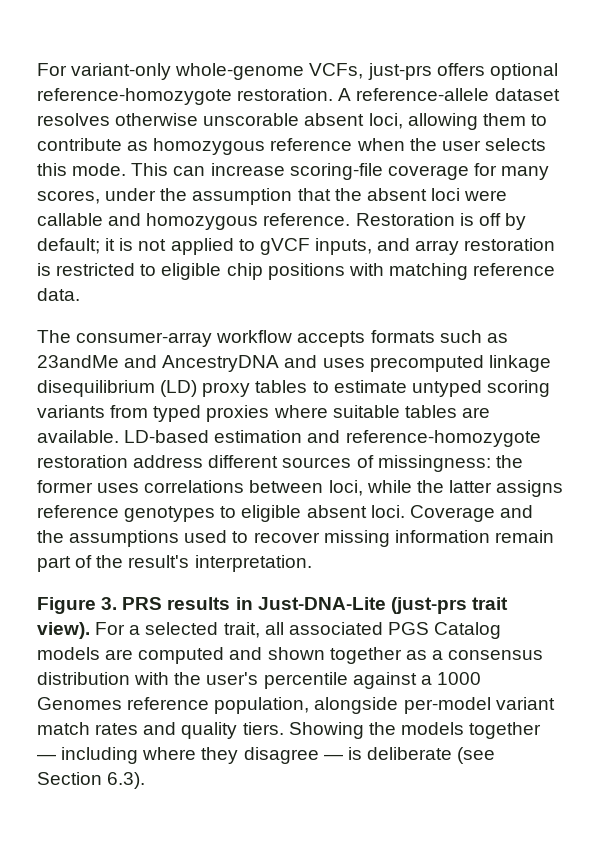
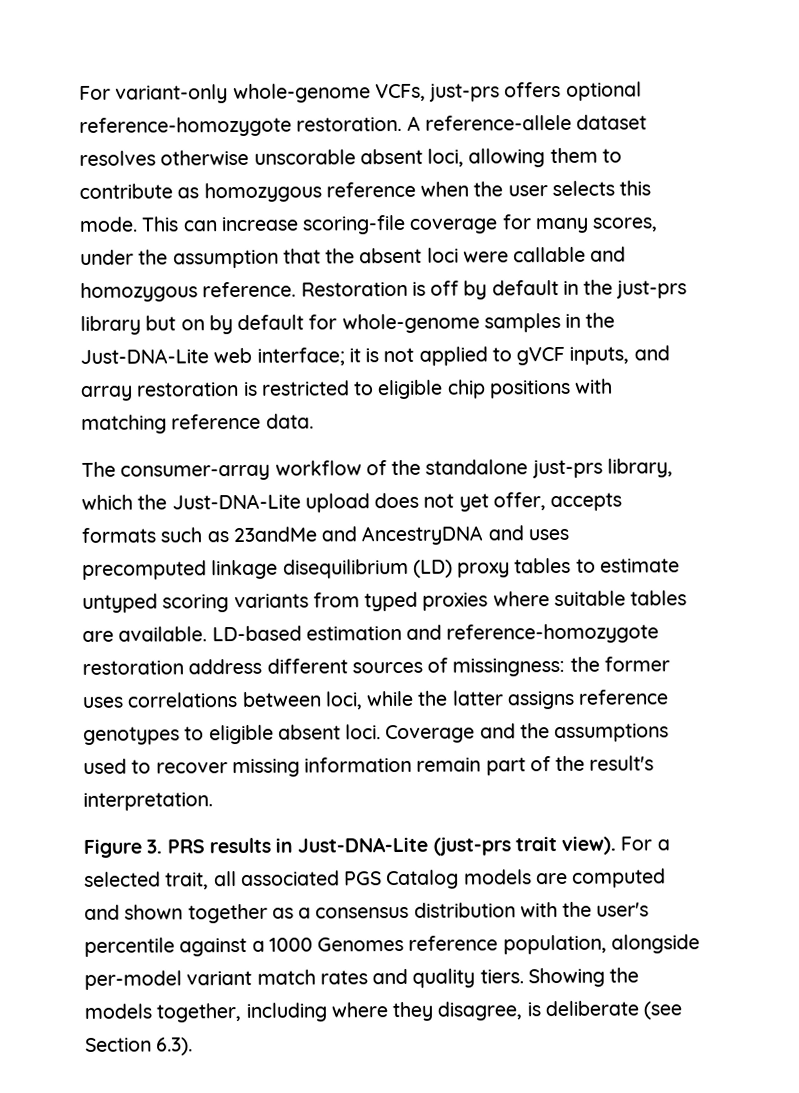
[37,238,100,254] default; -> [491,279,688,299] [80,312,616,335] [80,347,345,366] default in the just-prs library but on by default for whole-genome samples in the Just-DNA-Lite web interface;
(293, 336) none -> [365,458,673,479] [81,492,546,513] of the standalone just-prs library, which the Just-DNA-Lite upload does not yet offer,
[469,722,542,739] [37,754,56,760] together — -> [156,1002,242,1023] together,
[243,747,343,764] disagree — -> [437,1001,523,1021] disagree,

